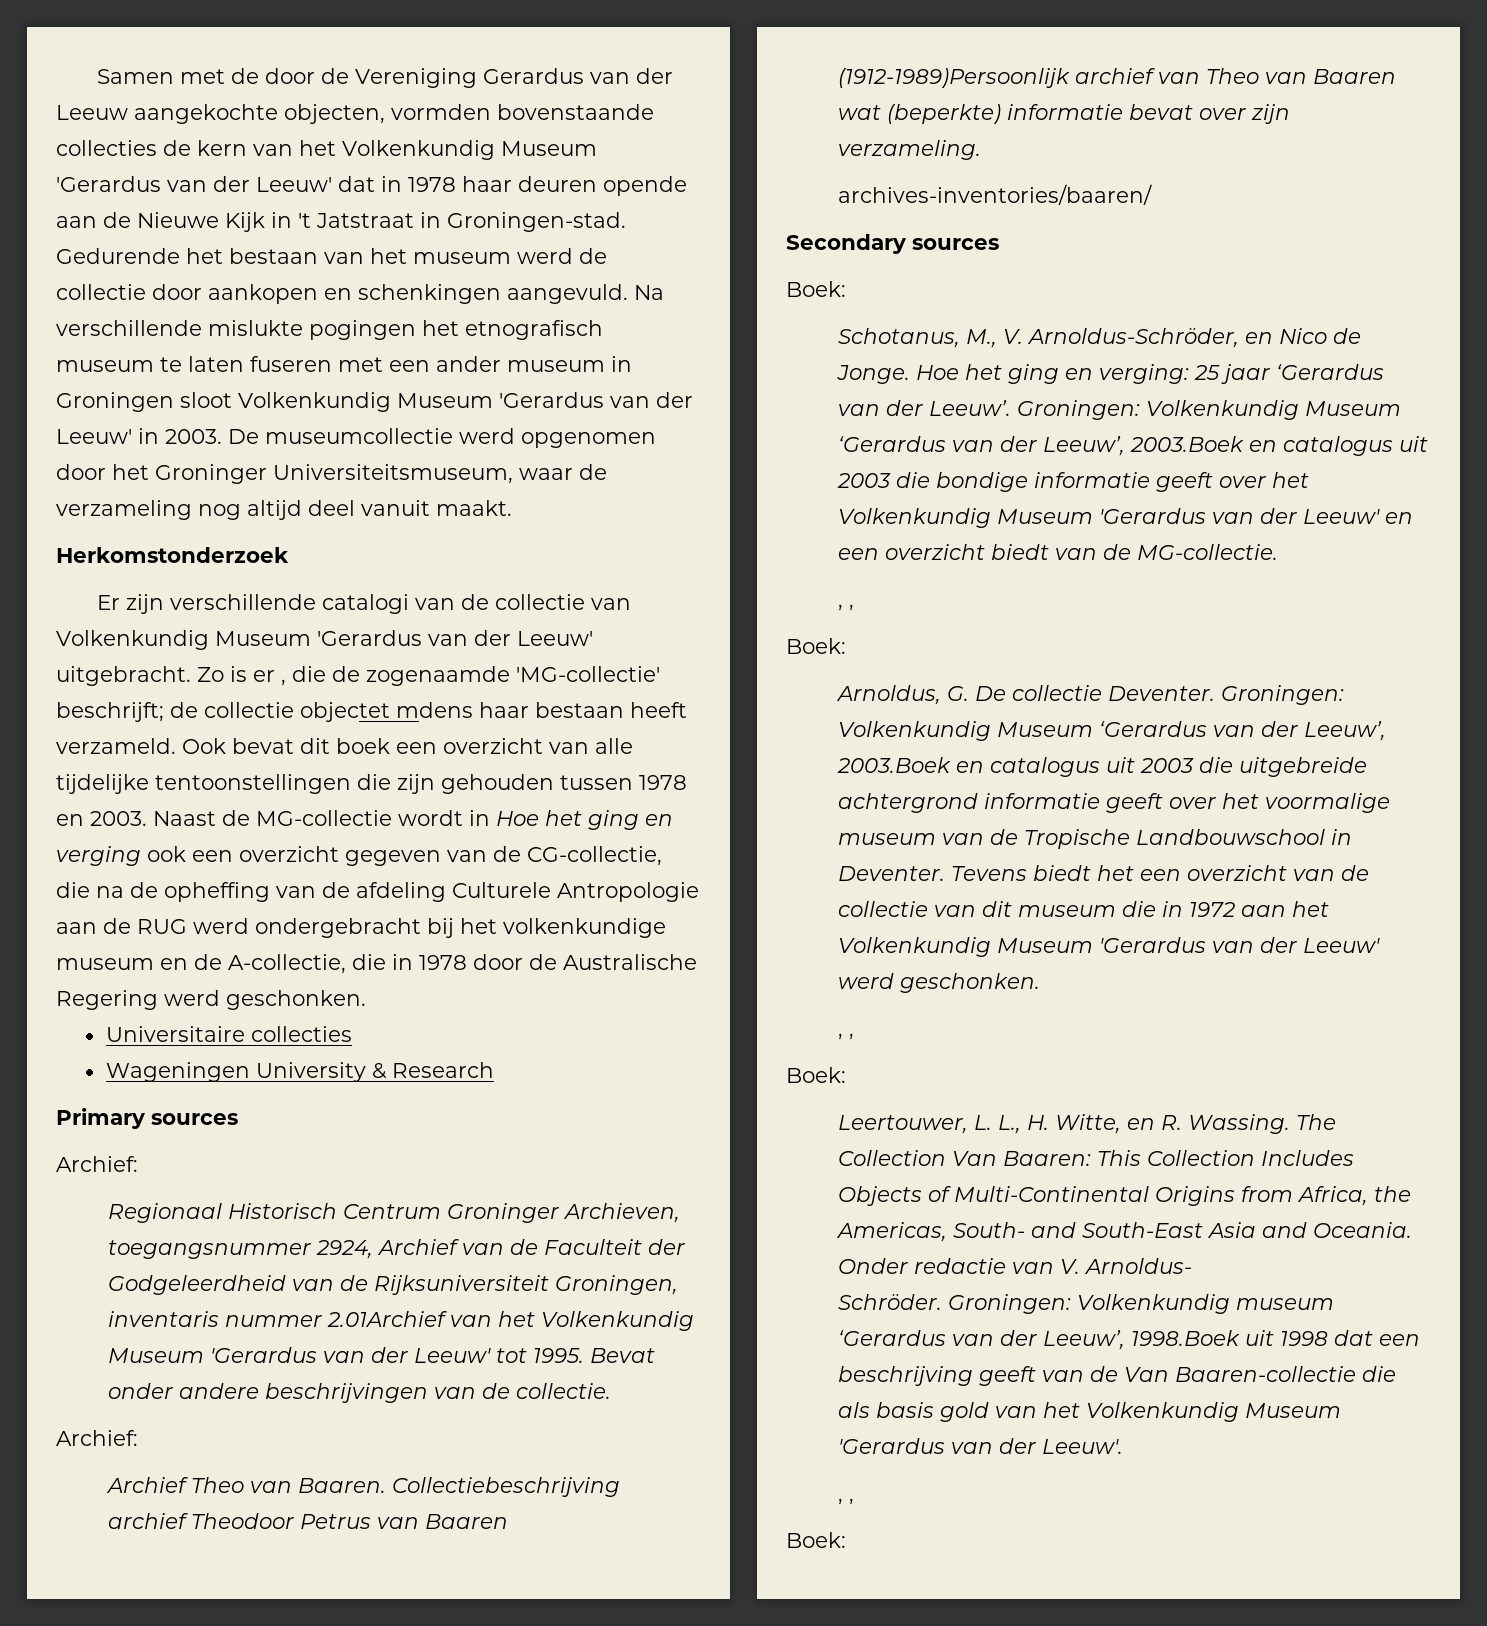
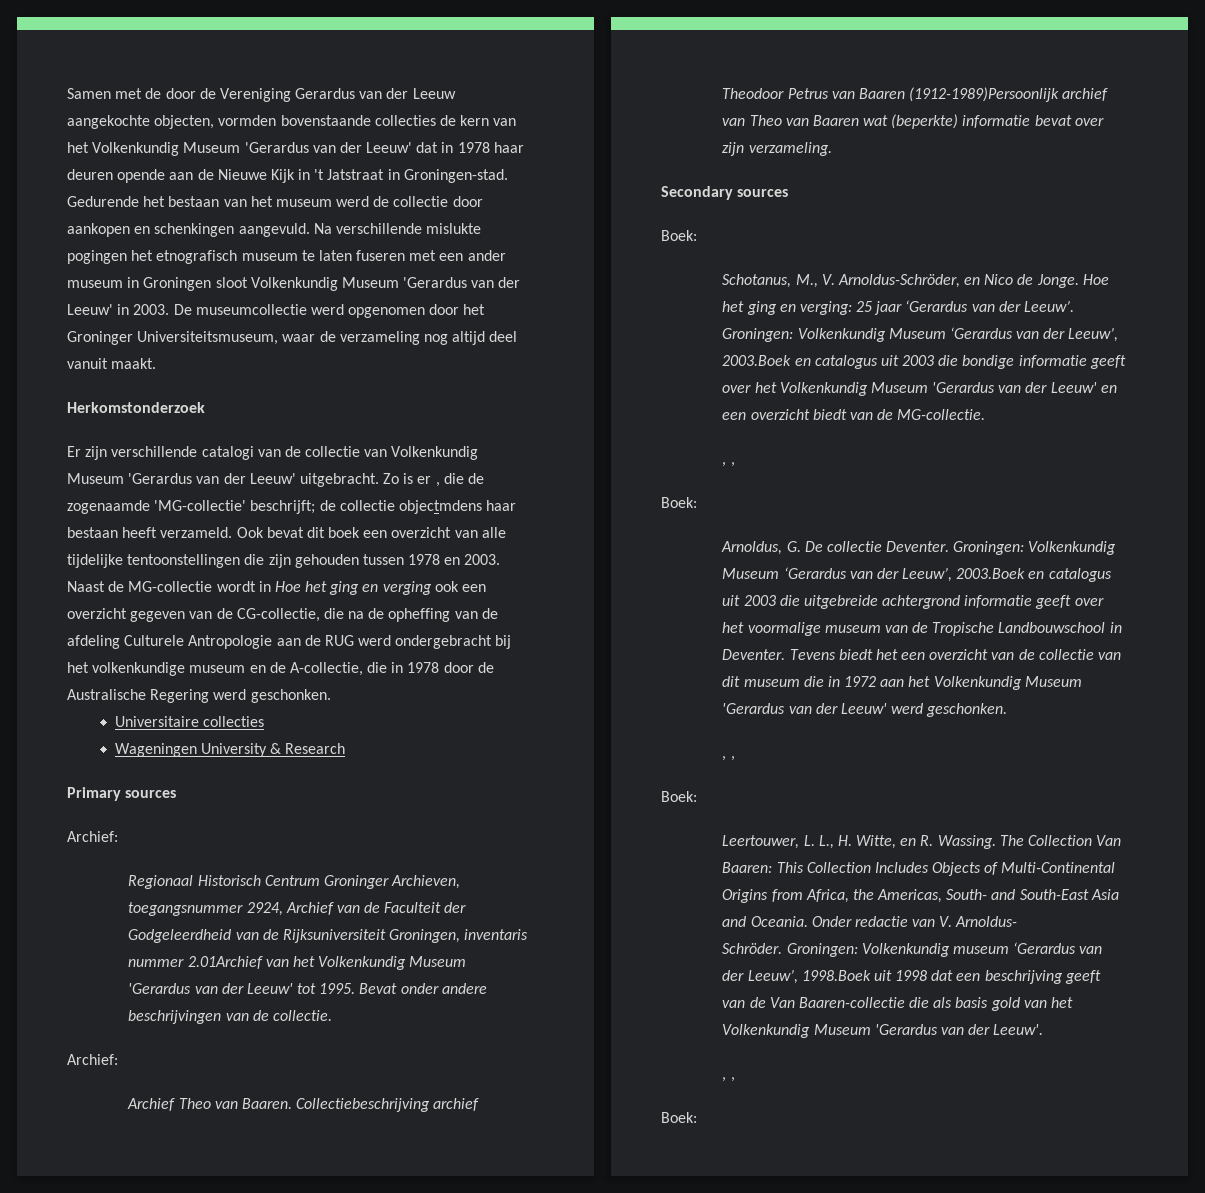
[300,702,473,722] objectet mdens -> [398,500,482,514] objectmdens
[837,184,1152,205] // archives-inventories/baaren/ -> (832, 149) none

